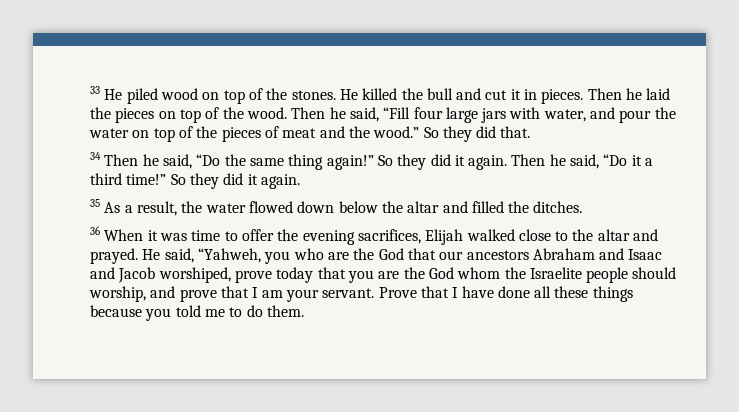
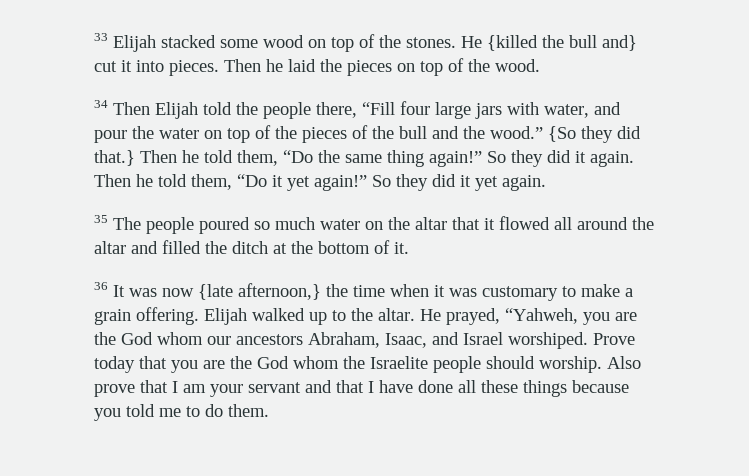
[104,88,158,104] He piled -> [113,35,258,52] Elijah stacked some
[362,88,482,100] killed the bull and -> [487,35,637,51] {killed the bull and}
[524,89,538,100] in -> [136,60,164,72] into
[291,107,379,122] Then he said, -> [94,100,357,119] // 34 Then Elijah told the people there,
[282,128,317,138] meat -> [372,126,427,139] the bull
[423,126,531,142] [90,152,192,169] So they did that. // 34 Then he said, -> [548,126,641,143] [94,150,278,166] {So they did that.} Then he told them,
[570,154,654,169] [90,173,258,189] said, “Do it a third time!” So they did it -> [158,174,498,191] told them, “Do it yet again!” So they did it yet
[104,201,378,216] As a result, the water flowed down below -> [113,216,628,234] The people poured so much water on the altar that it flowed all around
[533,201,583,213] [90,226,421,245] ditches. // 36 When it was time to offer the evening sacrifices, -> [232,240,409,254] [94,282,633,301] [94,307,199,325] ditch at the bottom of it. // 36 It was now {late afternoon,} the time when it was customary to make a grain offering.
[518,229,551,241] close -> [309,312,327,325] up
[597,229,659,241] [90,248,194,264] altar and prayed. He said, -> [378,308,500,325] altar. He prayed,
[293,248,436,260] who are the God that -> [615,312,637,321] [94,332,203,345] are the God whom
[532,248,663,260] [90,267,272,283] Abraham and Isaac and Jacob worshiped, prove -> [308,332,635,349] Abraham, Isaac, and Israel worshiped. Prove
[89,286,176,302] worship, and -> [539,356,641,373] worship. Also
[322,287,417,298] servant. Prove -> [248,380,332,393] servant and

